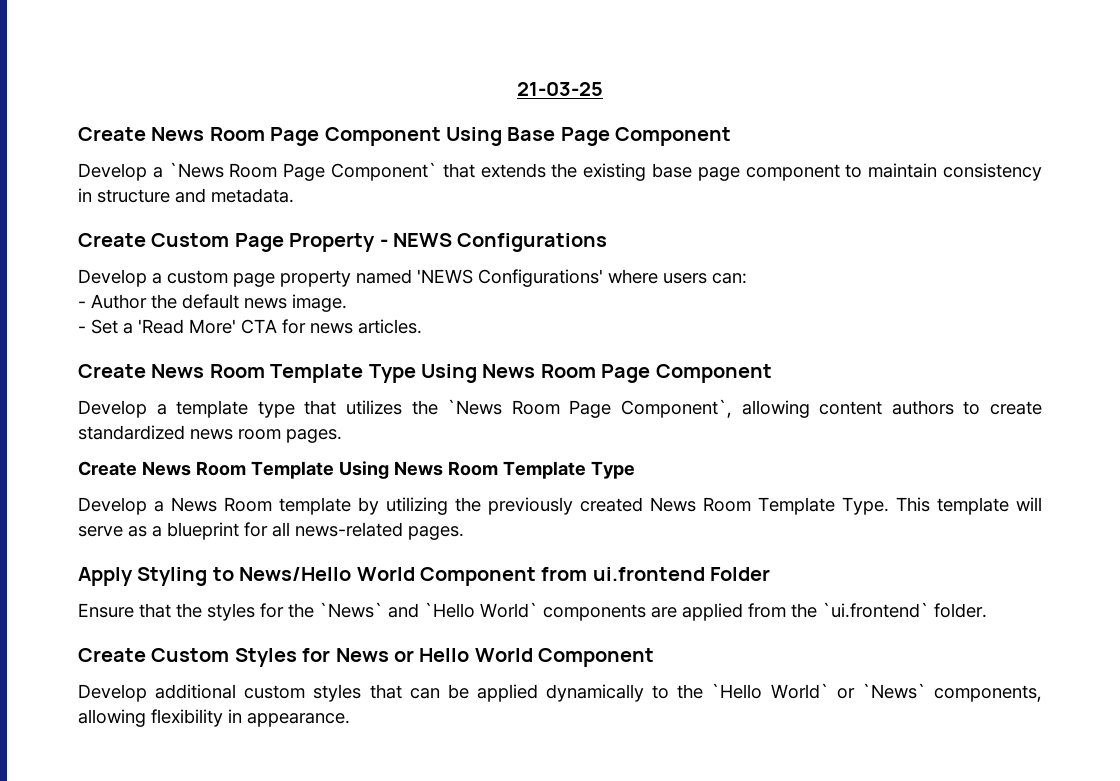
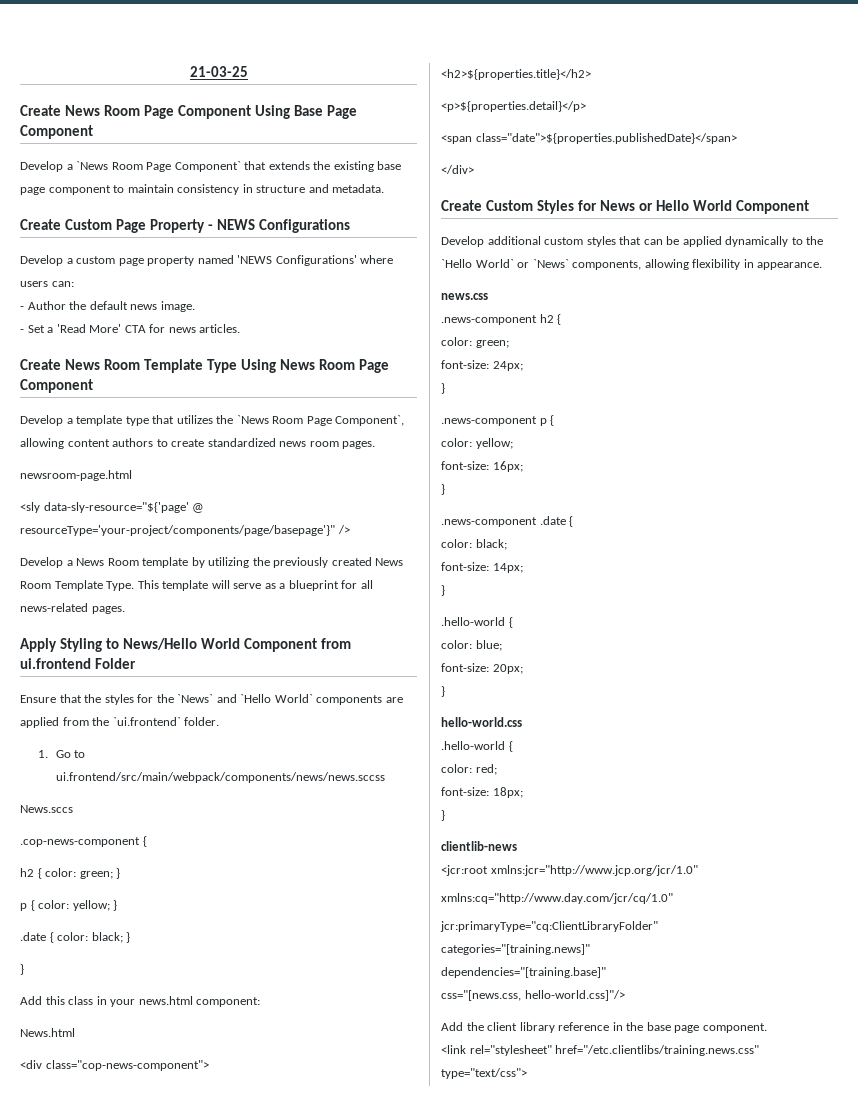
[78,461,635,479] Create News Room Template Using News Room Template Type -> [20,470,132,481] [20,502,205,513] [20,525,350,536] newsroom-page.html // <sly data-sly-resource="${'page' @ resourceType='your-project/components/page/basepage'}" />
(987, 610) none -> [37,750,86,758] [55,772,385,783] [20,805,73,813] [20,836,147,847] [20,868,121,879] [20,900,118,911] [20,932,131,943] [20,964,24,975] [20,996,261,1007] [20,1028,75,1037] [20,1060,209,1071] [441,69,591,80] [441,101,586,112] [441,133,737,144] [441,165,474,174] // 1. Go to ui.frontend/src/main/webpack/components/news/news.sccss // News.sccs // .cop-news-component { // h2 { color: green; } // p { color: yellow; } // .date { color: black; } // } // Add this class in your news.html component: // News.html // <div class="cop-news-component"> // <h2>${properties.title}</h2> // <p>${properties.detail}</p> // <span class="date">${properties.publishedDate}</span> // </div>
(350, 720) none -> [441,293,488,300] [441,314,562,325] [441,337,509,348] [441,360,523,371] [441,383,445,394] [441,415,555,426] [441,438,513,449] [441,461,523,472] [441,484,445,495] [441,516,574,527] [441,539,507,550] [441,562,523,573] [441,585,445,596] [441,617,513,628] [441,640,502,651] [441,663,523,674] [441,686,445,697] [441,717,522,727] [441,741,513,752] [441,764,497,775] [441,787,523,798] [441,810,445,821] [441,841,517,851] [441,865,698,876] [441,893,673,904] [440,921,658,932] [441,944,590,955] [441,967,606,978] [441,990,625,1001] [441,1022,767,1033] [441,1045,760,1056] [441,1068,527,1079] // news.css // .news-component h2 { // color: green; // font-size: 24px; // } // .news-component p { // color: yellow; // font-size: 16px; // } // .news-component .date { // color: black; // font-size: 14px; // } // .hello-world { // color: blue; // font-size: 20px; // } // hello-world.css // .hello-world { // color: red; // font-size: 18px; // } // clientlib-news // <jcr:root xmlns:jcr="http://www.jcp.org/jcr/1.0" // xmlns:cq="http://www.day.com/jcr/cq/1.0" // jcr:primaryType="cq:ClientLibraryFolder" // categories="[training.news]" // dependencies="[training.base]" // css="[news.css, hello-world.css]"/> // Add the client library reference in the base page component. // <link rel="stylesheet" href="/etc.clientlibs/training.news.css" type="text/css">

